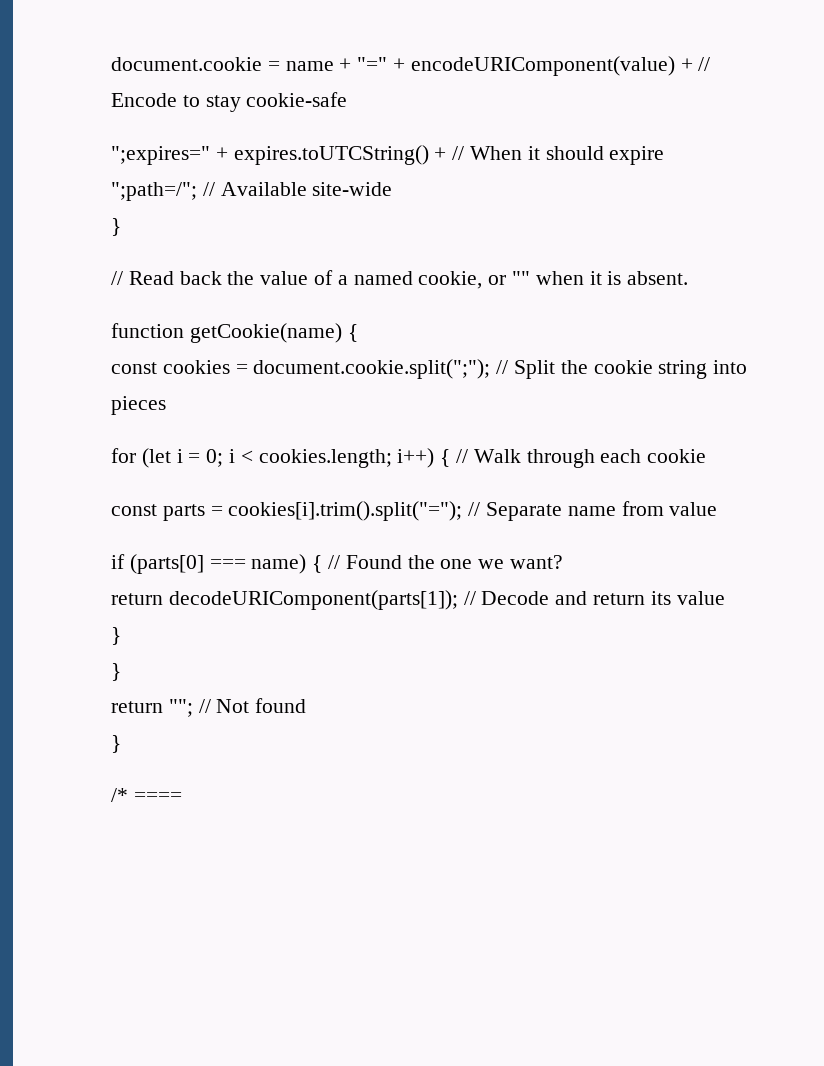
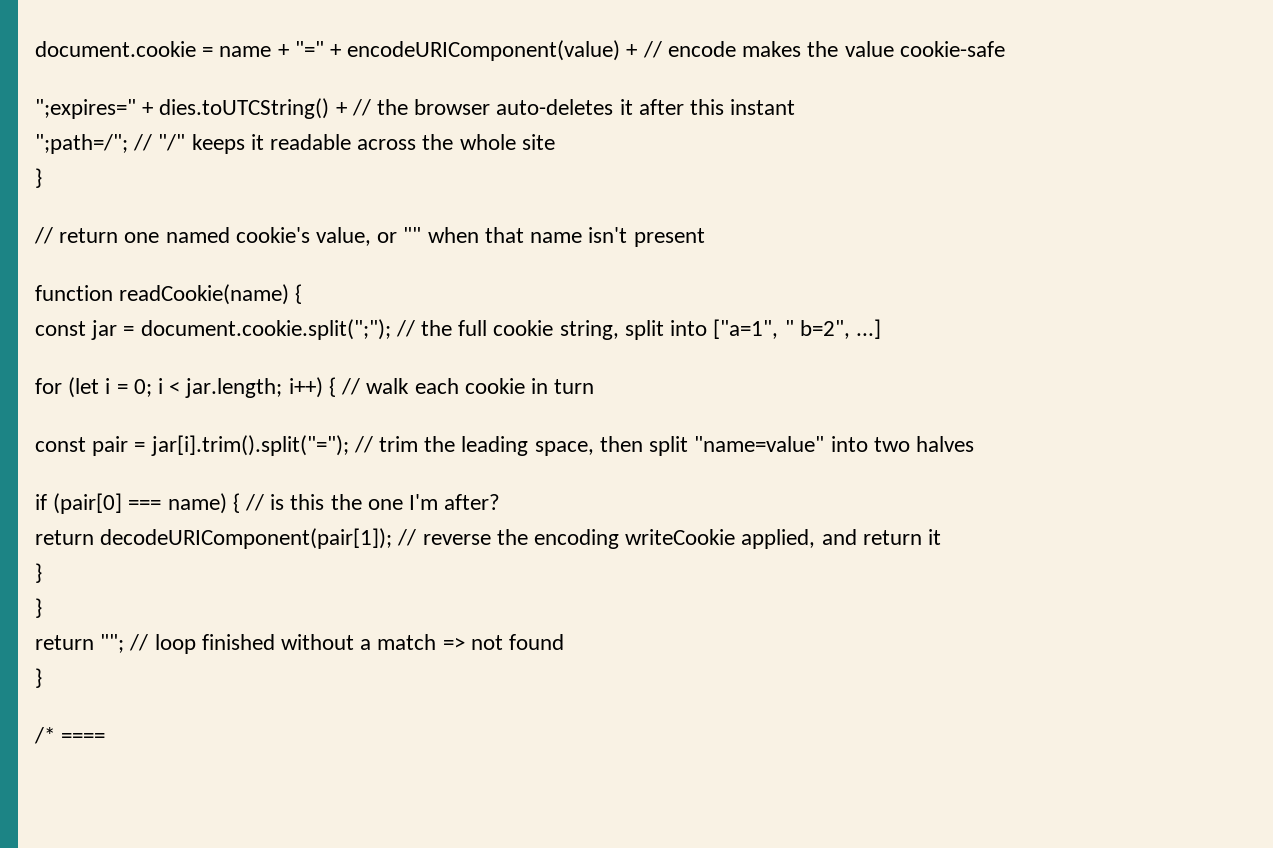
[111,93,241,112] Encode to stay -> [667,41,894,57] encode makes the value
[233,145,665,165] [111,182,393,201] [111,218,121,236] [111,270,689,289] expires.toUTCString() + // When it should expire // ";path=/"; // Available site-wide // } // // Read back the value of a named cookie, or "" when it is absent. -> [159,98,796,119] [35,134,555,154] [35,168,42,188] [34,227,705,247] dies.toUTCString() + // the browser auto-deletes it after this instant // ";path=/"; // "/" keeps it readable across the whole site // } // // return one named cookie's value, or "" when that name isn't present
[189,323,342,343] getCookie(name) -> [119,284,290,305] readCookie(name)
[162,360,230,374] cookies -> [91,320,118,340] jar
[514,360,748,379] [111,396,166,415] Split the cookie string into pieces -> [421,319,881,340] the full cookie string, split into ["a=1", " b=2", ...]
[258,449,392,468] cookies.length; -> [185,378,283,398] jar.length;
[473,449,595,468] Walk through -> [366,378,410,394] walk
[111,501,718,521] // const parts = cookies[i].trim().split("="); // Separate name from value -> [530,378,595,394] [35,435,974,456] in turn // const pair = jar[i].trim().split("="); // trim the leading space, then split "name=value" into two halves
[129,554,204,574] (parts[0] -> [53,493,123,514] (pair[0]
[345,555,564,569] [111,590,725,610] Found the one we want? // return decodeURIComponent(parts[1]); // Decode and return its value -> [270,494,501,510] [35,528,942,549] is this the one I'm after? // return decodeURIComponent(pair[1]); // reverse the encoding writeCookie applied, and return it
[216,699,250,713] Not -> [154,634,503,654] loop finished without a match => not

